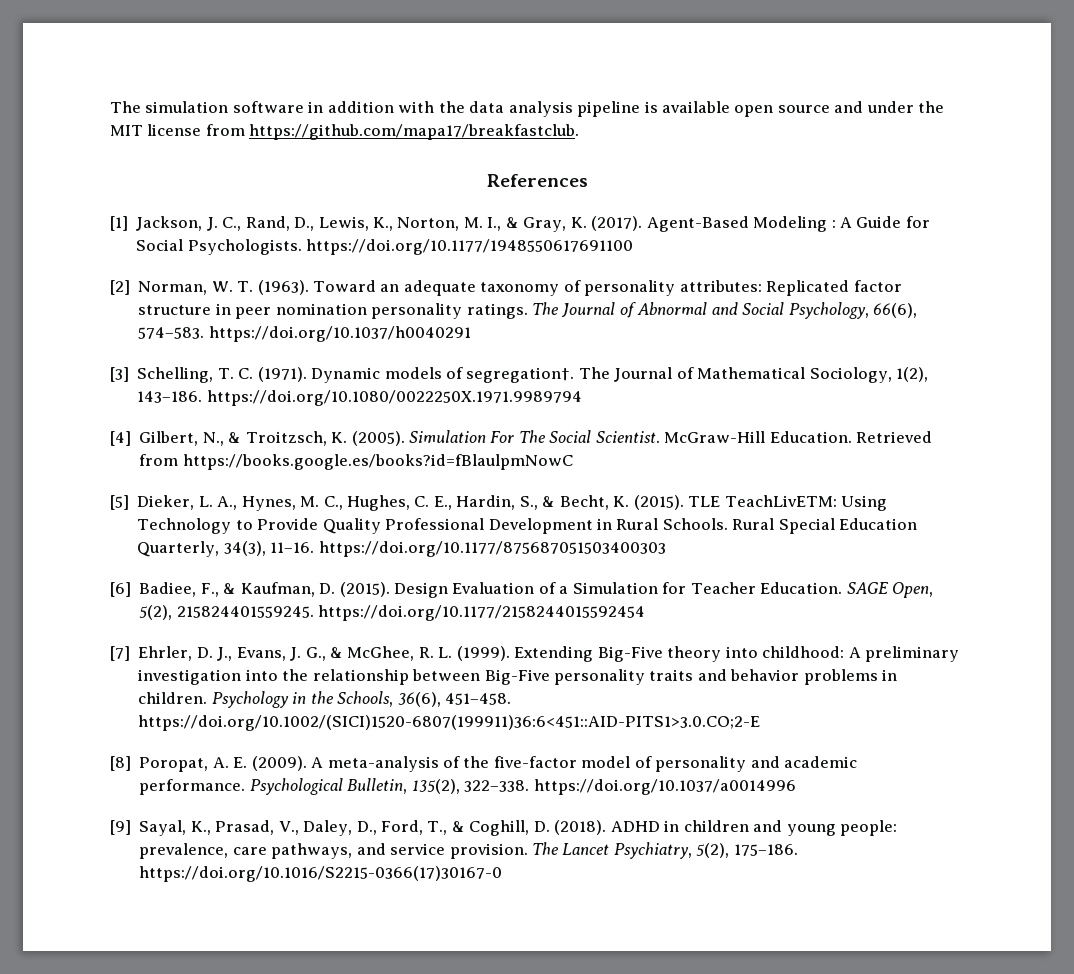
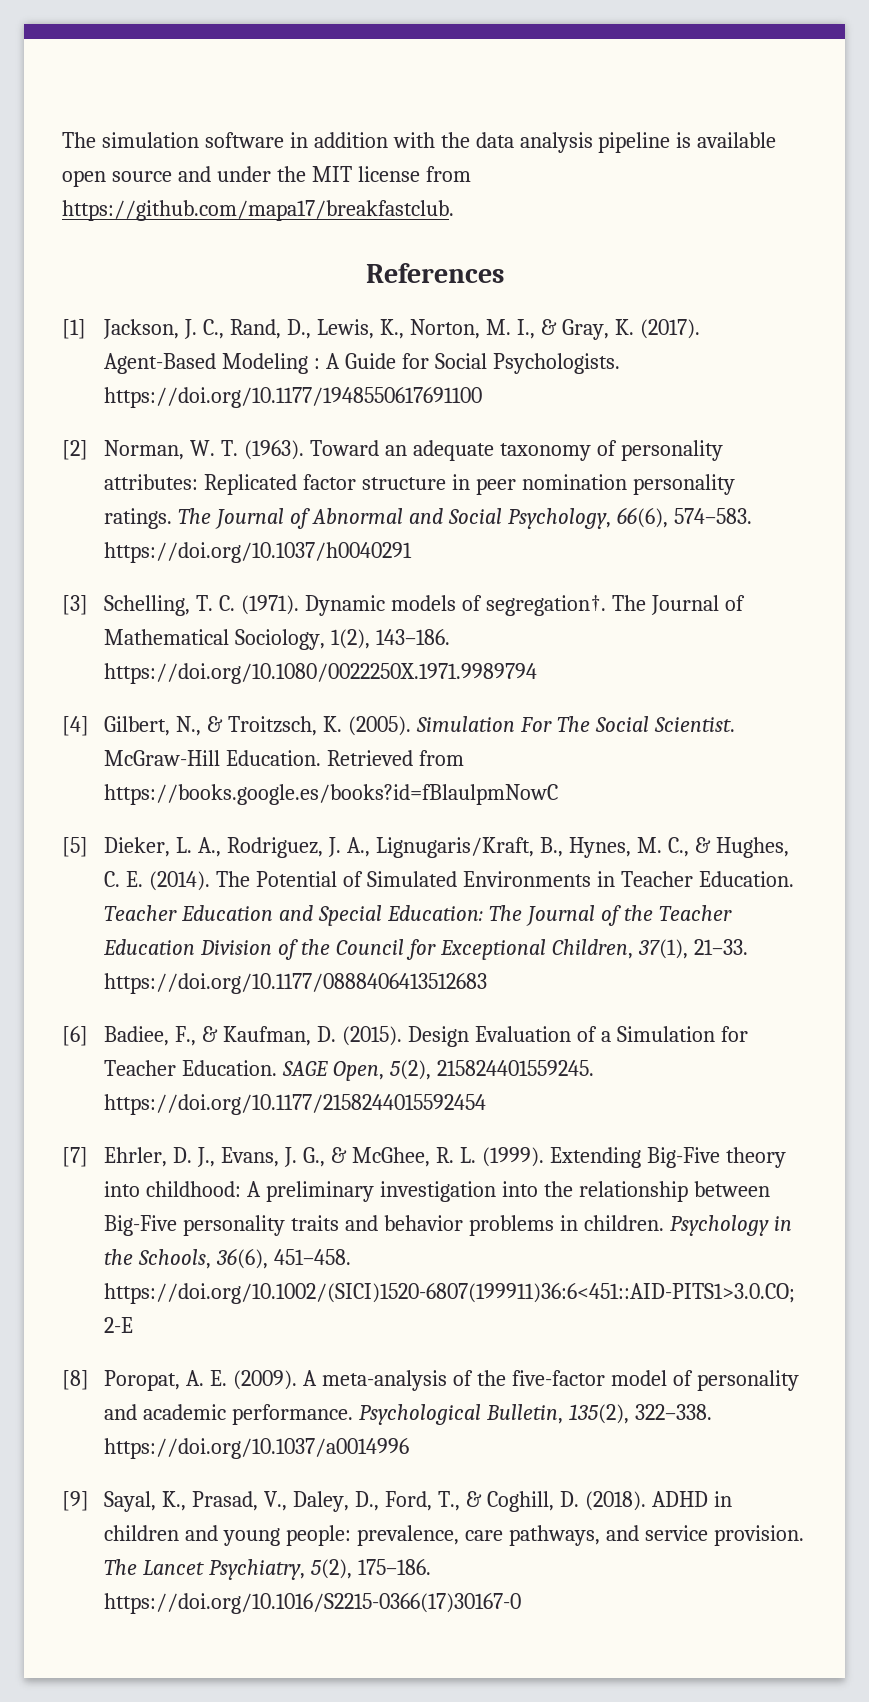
(238, 503) none -> [227,837,563,858] Rodriguez, J. A., Lignugaris/Kraft, B.,
(343, 503) none -> [694,837,711,853] &
[433,495,887,511] [137,518,918,534] [137,541,666,557] E., Hardin, S., & Becht, K. (2015). TLE TeachLivETM: Using Technology to Provide Quality Professional Development in Rural Schools. Rural Special Education Quarterly, 34(3), 11–16. https://doi.org/10.1177/875687051503400303 -> [126,871,794,891] [104,905,732,926] [103,939,748,960] [104,973,488,994] E. (2014). The Potential of Simulated Environments in Teacher Education. Teacher Education and Special Education: The Journal of the Teacher Education Division of the Council for Exceptional Children, 37(1), 21–33. https://doi.org/10.1177/0888406413512683

